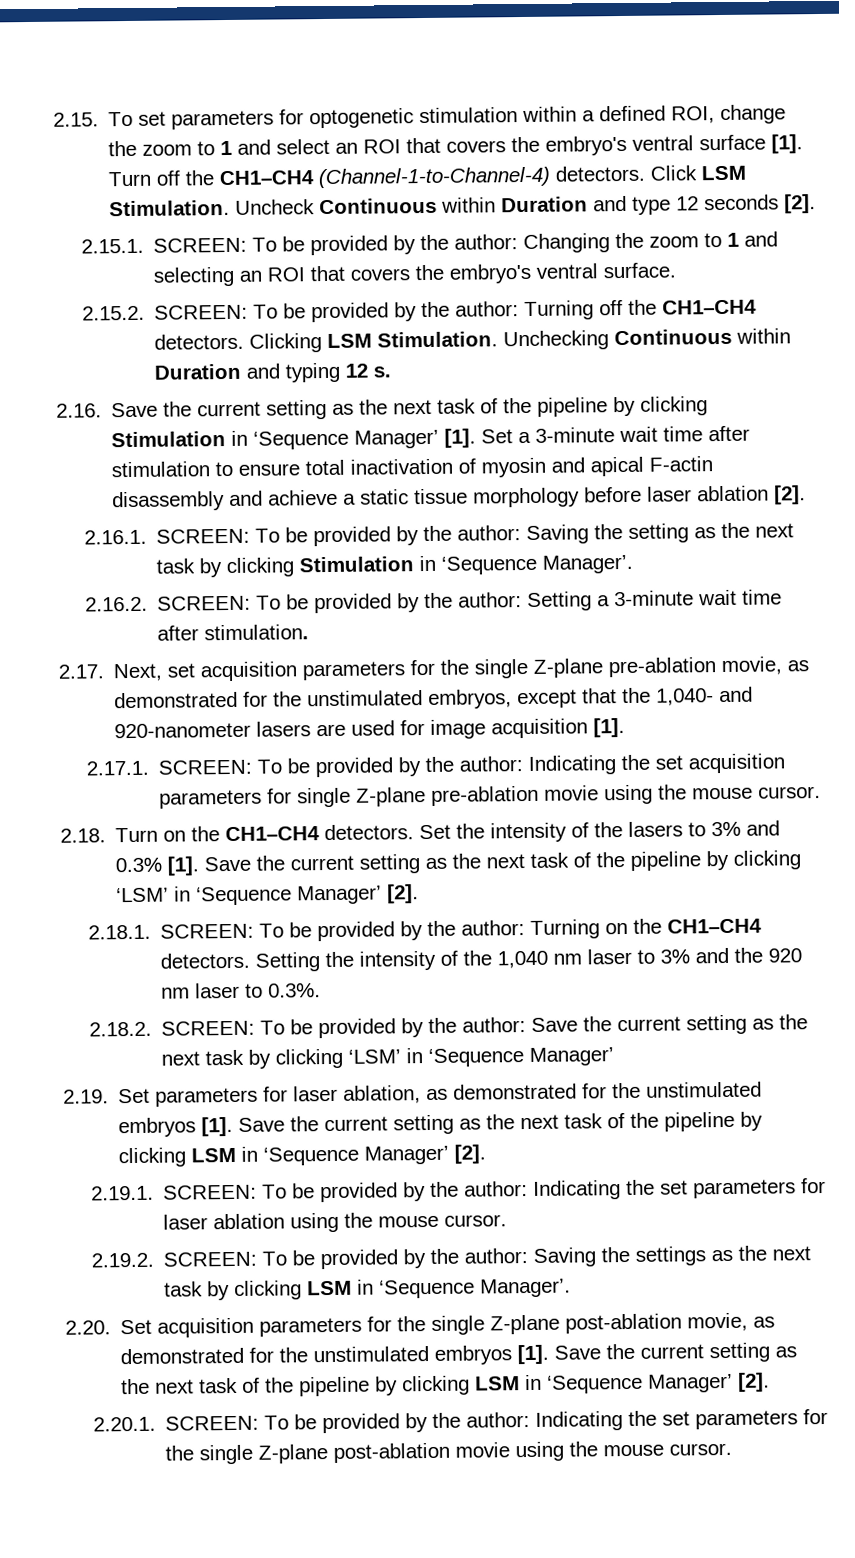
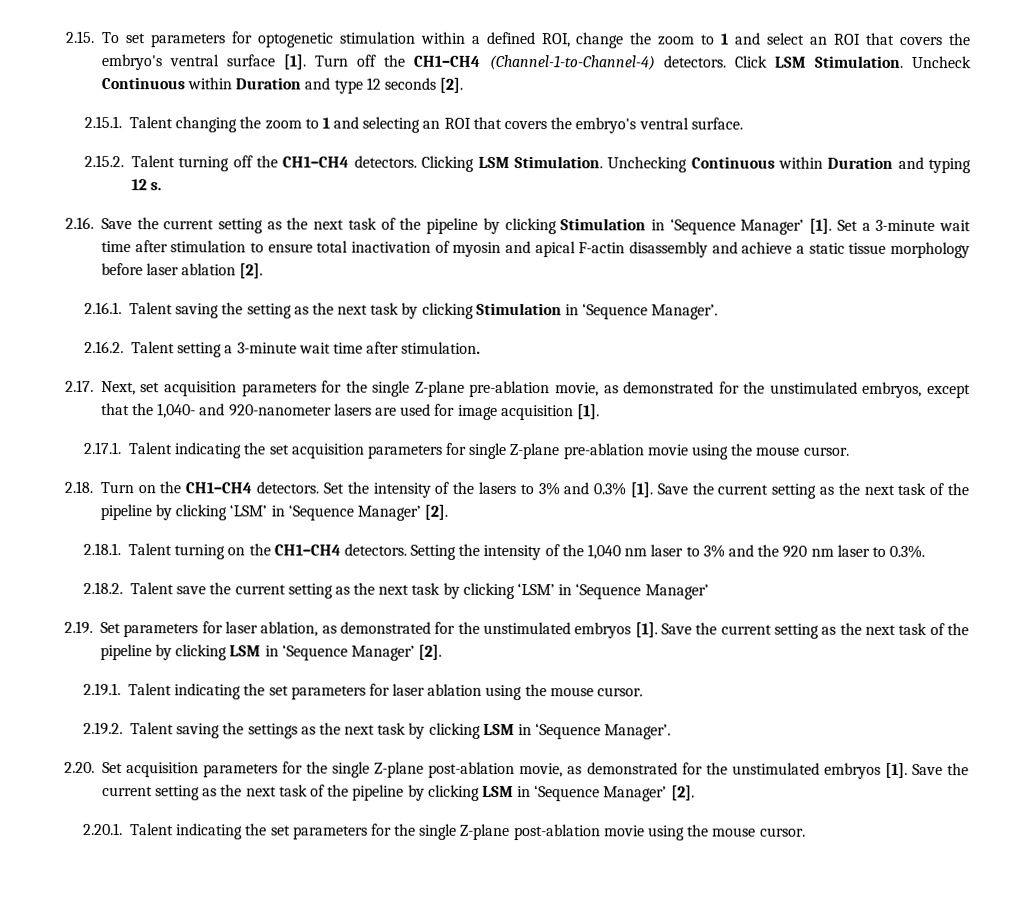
[152,233,610,256] SCREEN: To be provided by the author: Changing -> [129,116,238,133] Talent changing
[153,300,594,323] SCREEN: To be provided by the author: Turning -> [131,155,230,172] Talent turning
[155,524,589,547] SCREEN: To be provided by the author: Saving -> [129,302,220,319] Talent saving
[156,591,592,614] SCREEN: To be provided by the author: Setting -> [131,341,223,358] Talent setting
[157,755,616,778] SCREEN: To be provided by the author: Indicating -> [128,442,243,459] Talent indicating
[159,919,600,942] SCREEN: To be provided by the author: Turning -> [128,543,226,560] Talent turning
[160,1017,578,1039] SCREEN: To be provided by the author: Save -> [130,582,207,595] Talent save
[162,1180,621,1203] SCREEN: To be provided by the author: Indicating -> [128,683,242,700] Talent indicating
[162,1247,596,1270] SCREEN: To be provided by the author: Saving -> [130,722,221,739] Talent saving
[164,1411,623,1434] SCREEN: To be provided by the author: Indicating -> [130,823,244,840] Talent indicating

